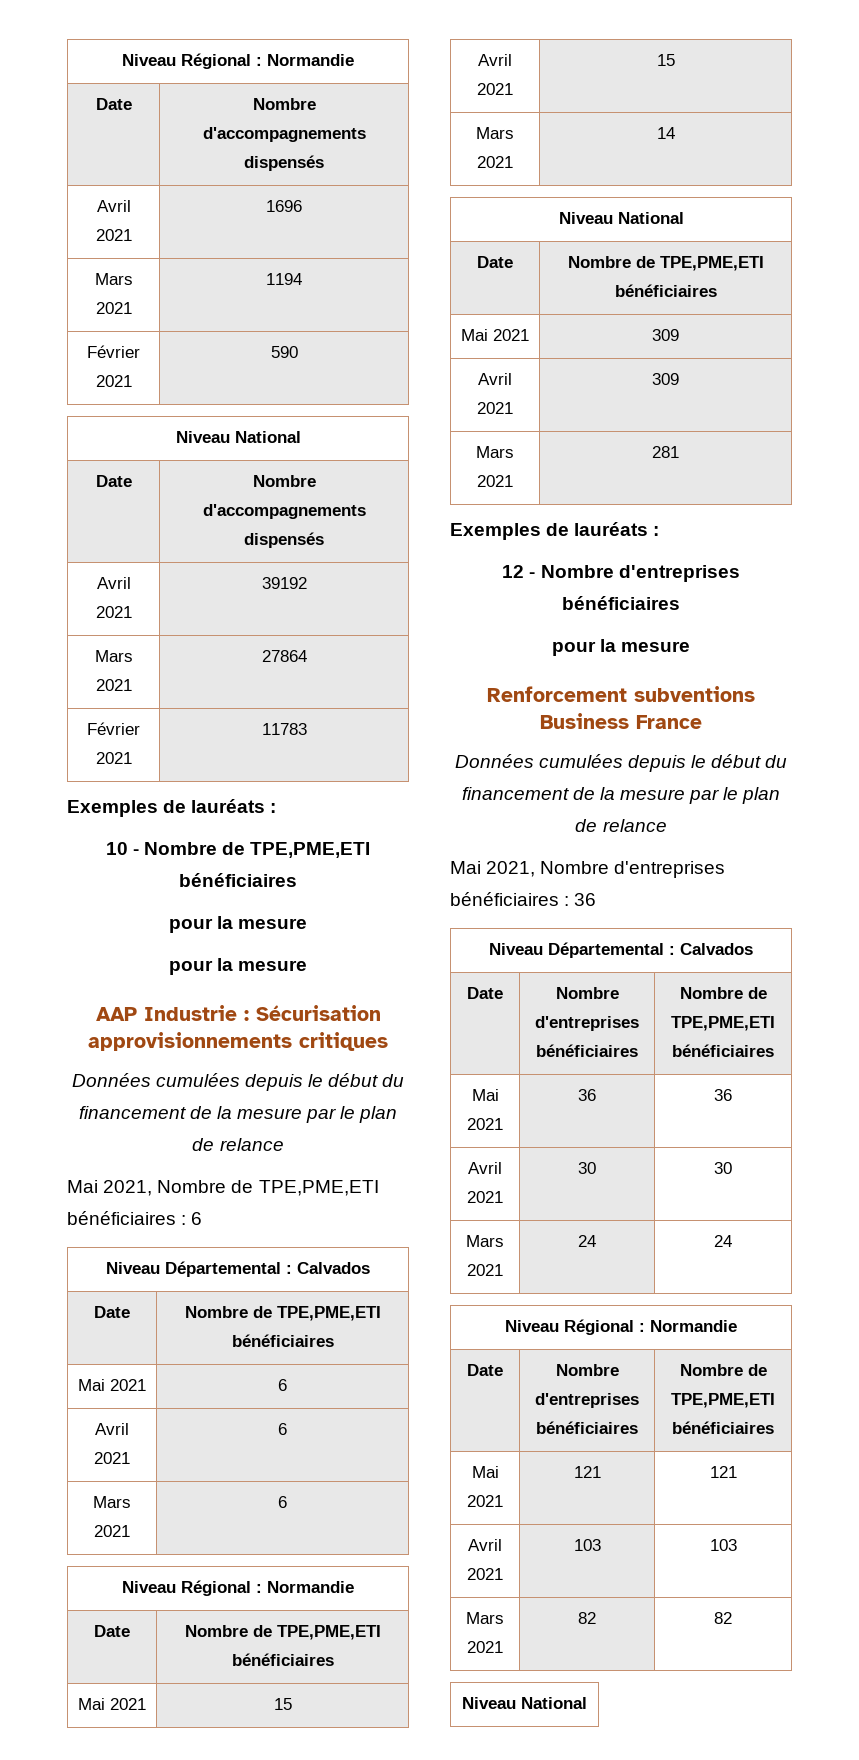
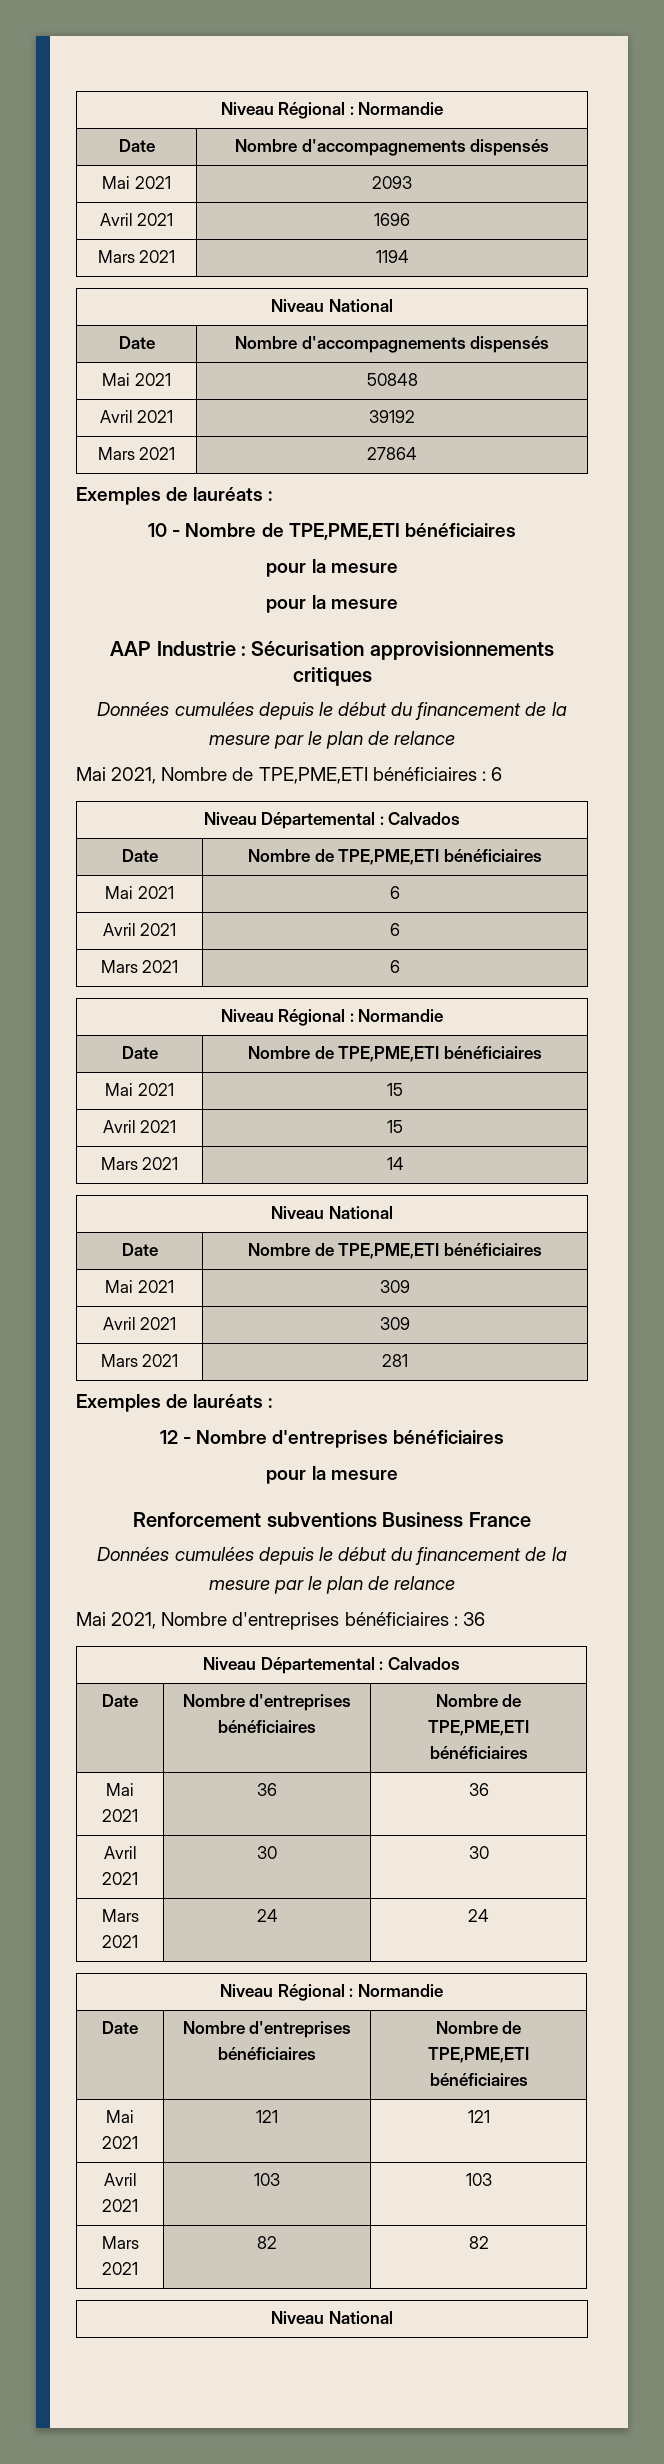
(324, 163) none -> [102,176,171,189] [372,176,412,189] // Mai 2021 | 2093
[87,345,140,358] [95,375,132,387] [270,346,298,358] // Février 2021 | 590 -> (409, 256) none
(324, 540) none -> [102,373,171,386] [366,373,418,386] // Mai 2021 | 50848
[87,722,140,735] [95,752,132,764] [261,723,307,735] // Février 2021 | 11783 -> (417, 453) none

